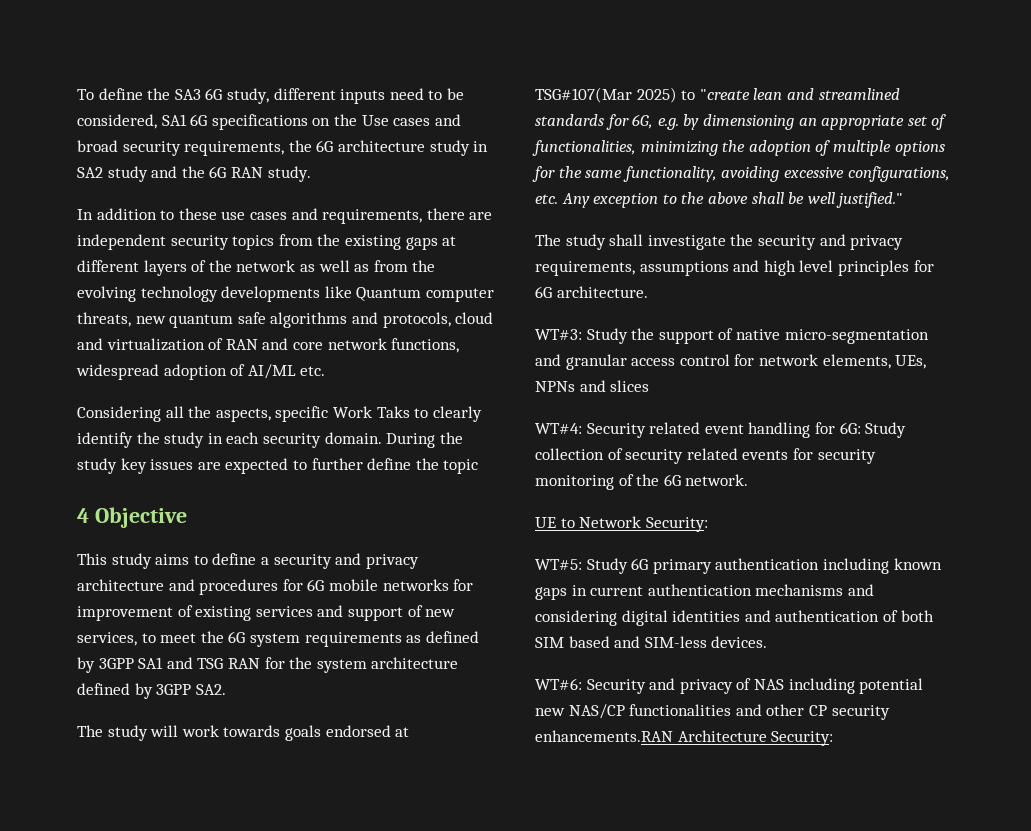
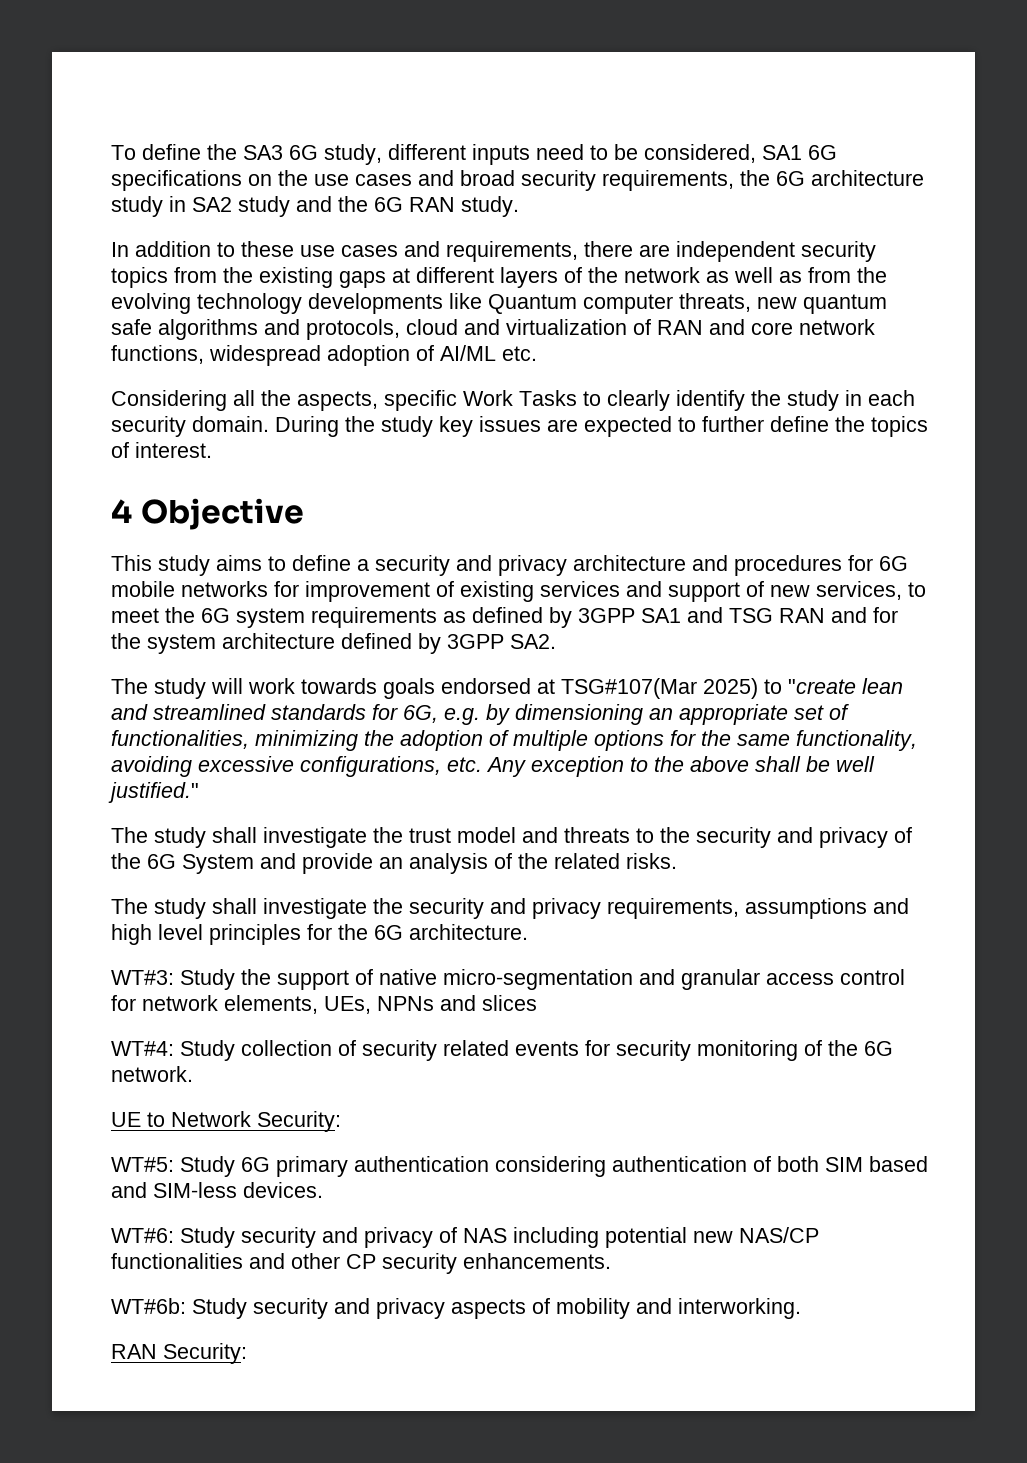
[361,115,389,126] Use -> [314,174,349,186] use
[376,406,410,418] Taks -> [519,390,577,406] Tasks
[443,459,479,474] topic -> [871,416,928,437] [111,442,212,458] topics of interest.
(260, 663) none -> [831,607,867,623] and
(904, 200) none -> [111,827,912,848] [111,853,677,874] // The study shall investigate the trust model and threats to the security and privacy of the 6G System and provide an analysis of the related risks.
(934, 266) none -> [338,924,368,940] the
[586,422,861,438] Security related event handling for 6G: -> (174, 1048) none
[822,558,942,574] [535,584,874,600] [535,610,771,626] including known gaps in current authentication mechanisms and considering digital identities and -> [495,1156,606,1177] considering
[586,679,646,694] Security -> [180,1227,316,1248] Study security
[535,730,767,742] enhancements.RAN Architecture -> [463,1253,611,1269] [111,1298,801,1319] [111,1344,157,1359] enhancements. // WT#6b: Study security and privacy aspects of mobility and interworking. // RAN

